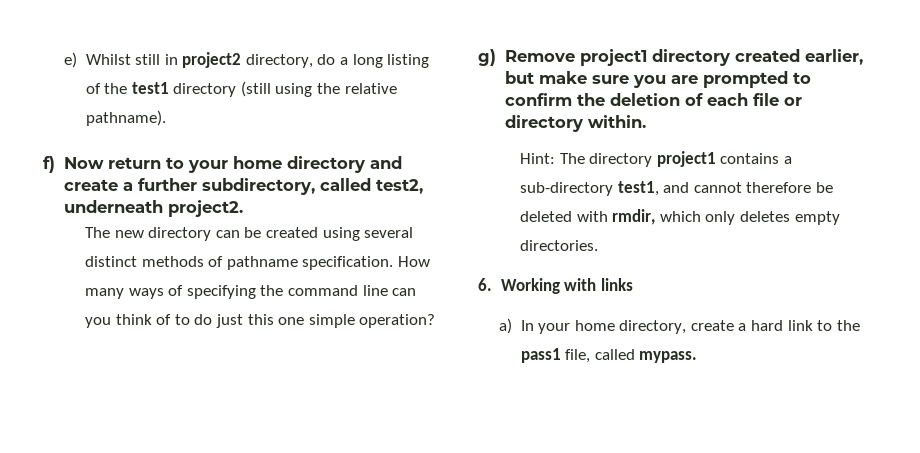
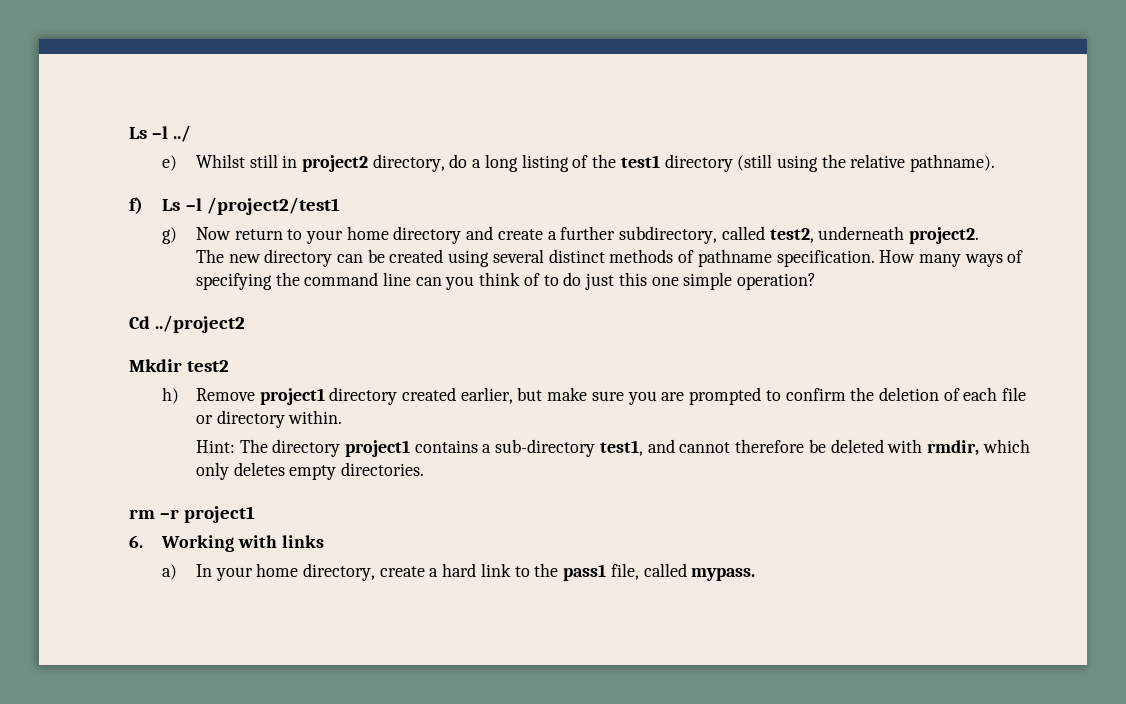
(64, 60) none -> [129,125,192,142] Ls –l ../ //
(55, 164) none -> [162,197,340,215] [162,227,178,244] Ls –l /project2/test1 // g)
[478,49,496,66] g) -> [129,315,246,333] [129,359,230,372] [162,387,180,404] Cd ../project2 // Mkdir test2 // h)
(599, 245) none -> [129,506,256,523] // rm –r project1

